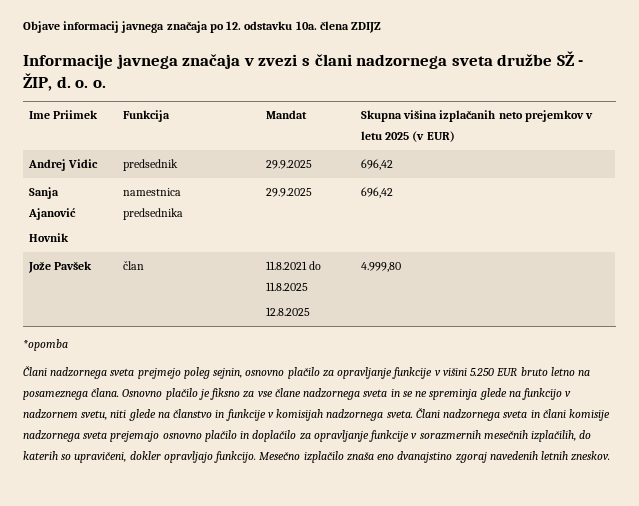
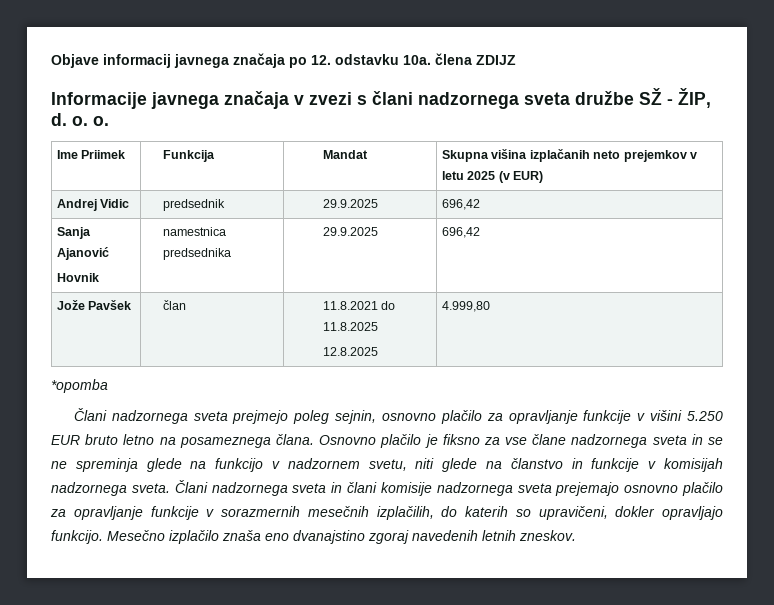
[240,430,297,442] in doplačilo -> (723, 489) none

